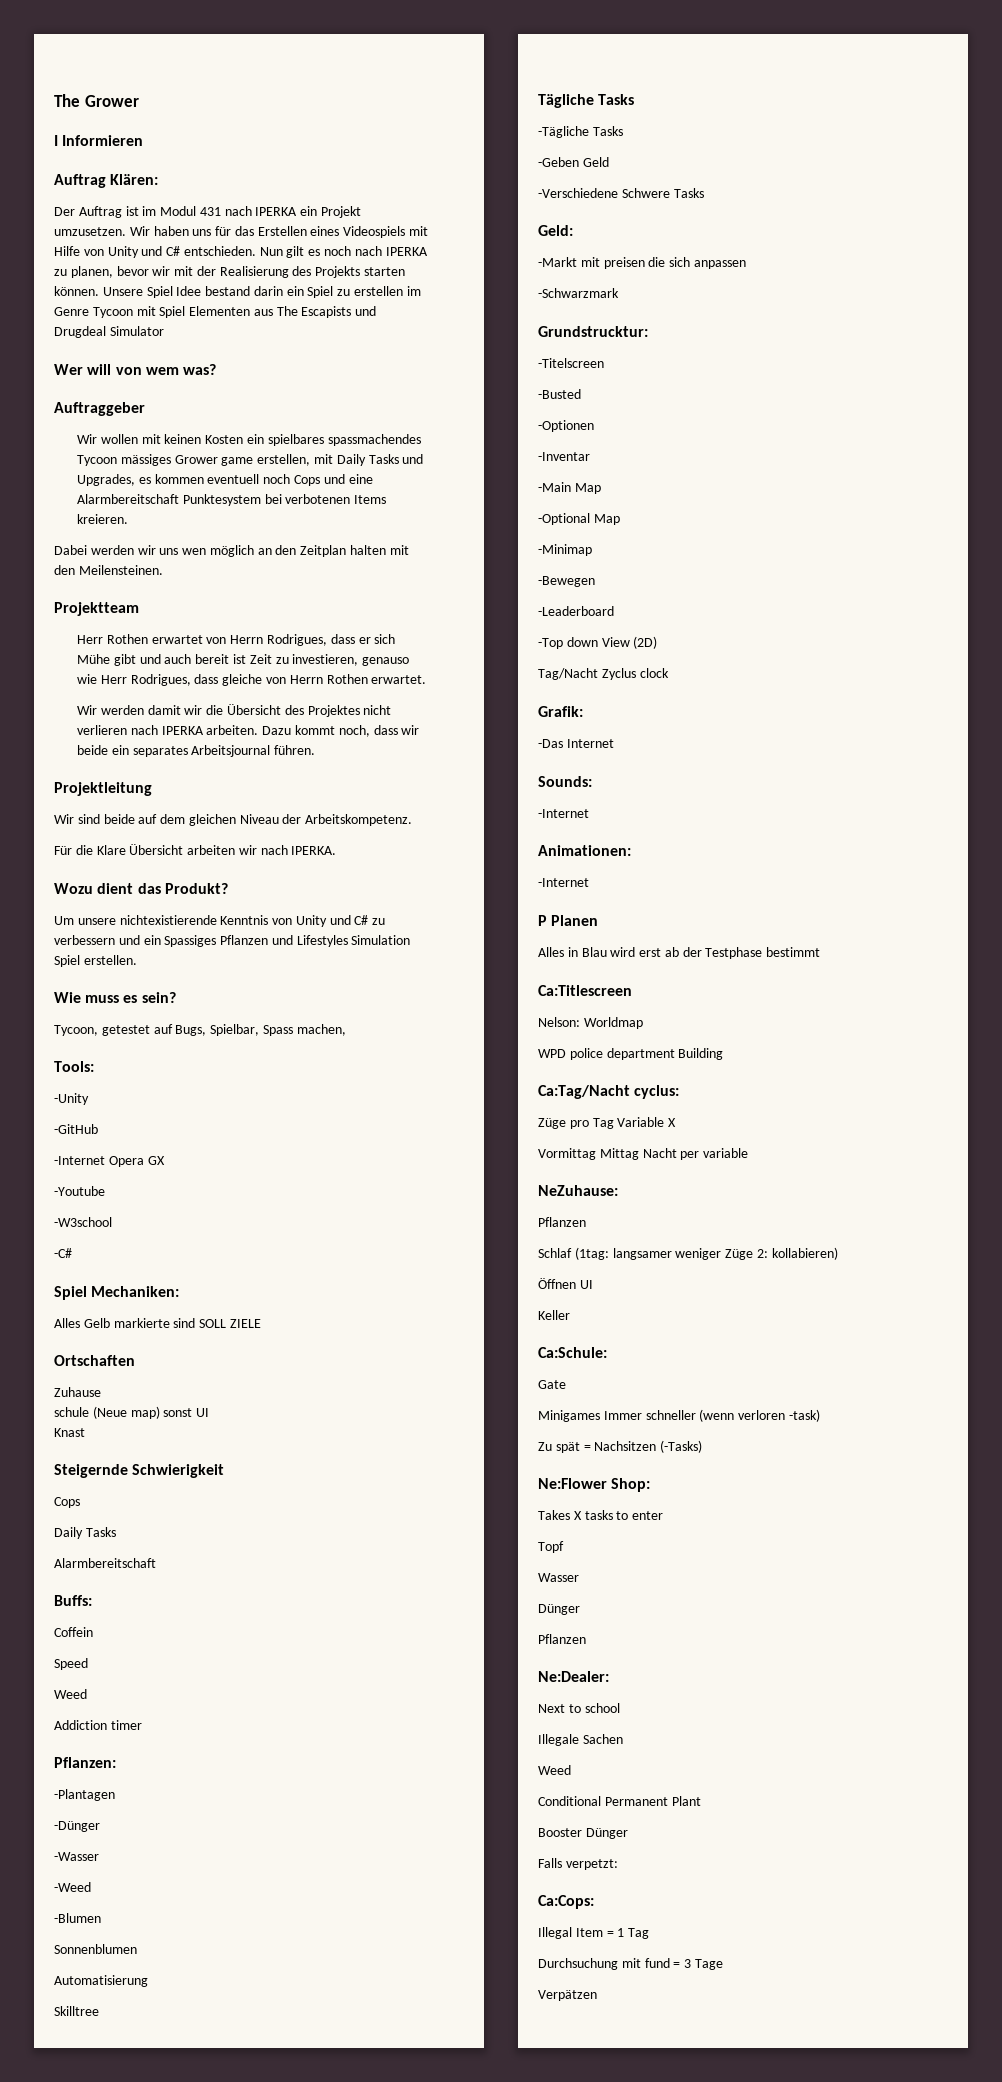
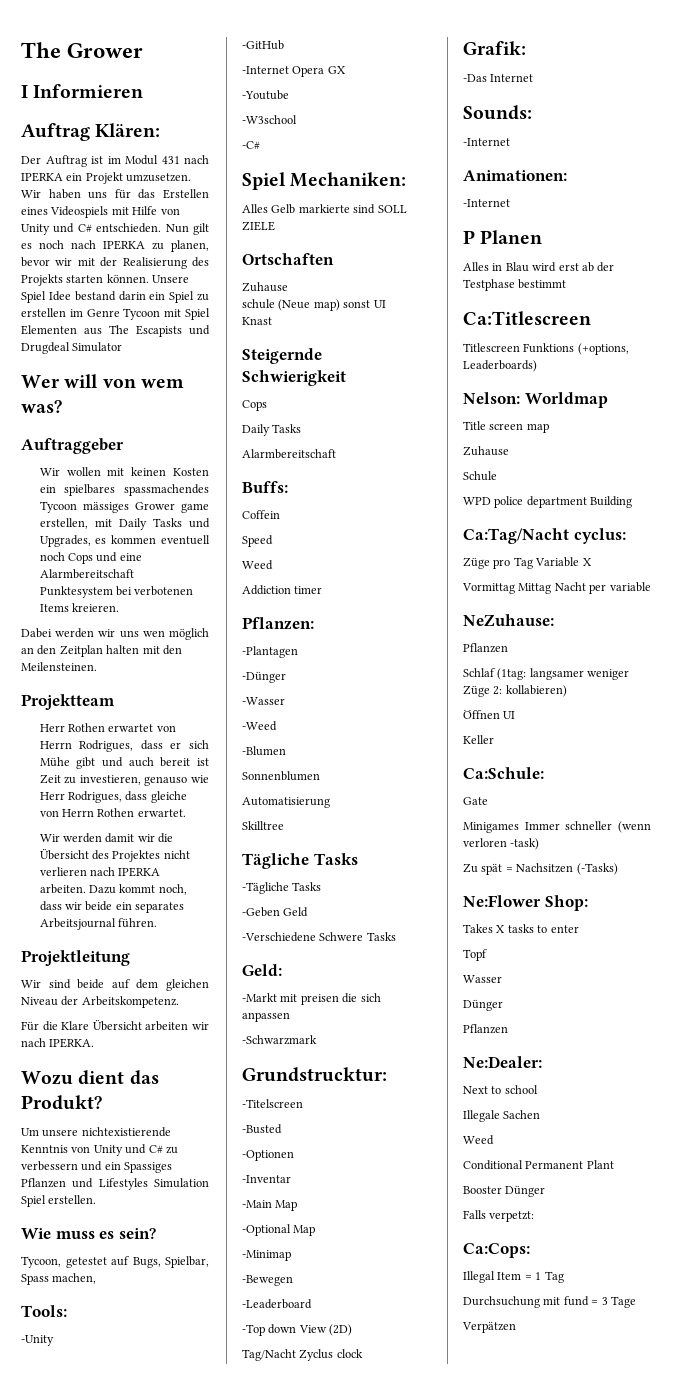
[538,1017,643,1029] Nelson: Worldmap -> [463,343,629,355] [463,360,537,372] [463,392,608,408] [463,421,549,433] [463,446,509,456] [463,471,497,481] Titlescreen Funktions (+options, Leaderboards) // Nelson: Worldmap // Title screen map // Zuhause // Schule

